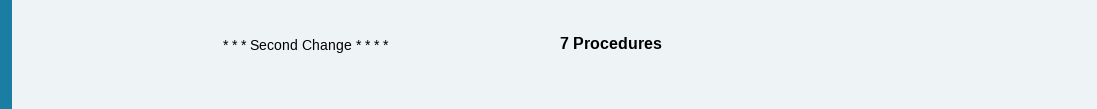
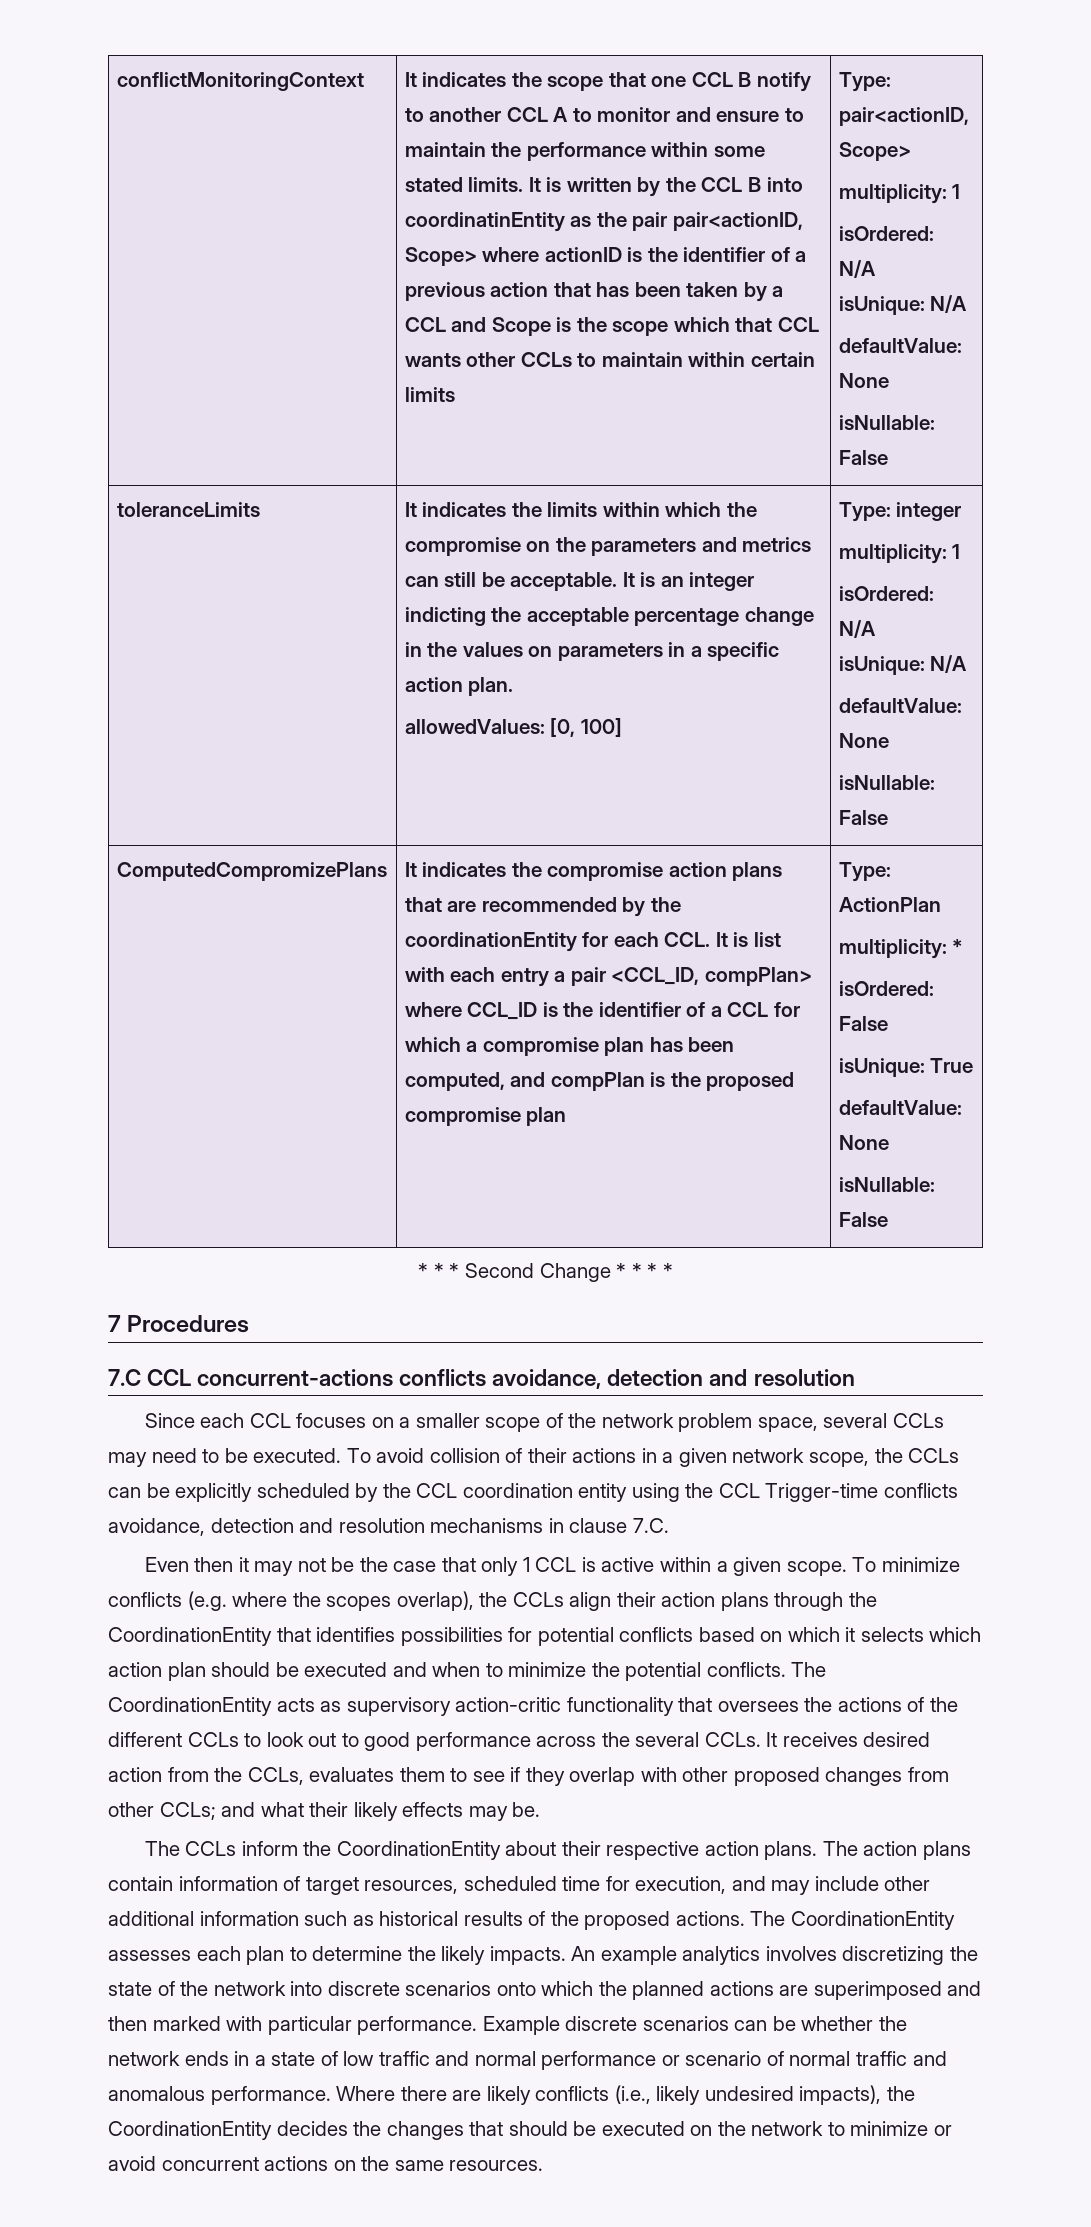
(223, 45) none -> [116,72,364,91] [404,72,812,92] [404,107,805,122] [404,142,765,161] [404,177,803,197] [404,212,803,232] [404,247,807,266] [404,282,784,302] [404,317,820,336] [404,352,815,367] [404,387,455,402] [838,72,891,92] [838,107,969,126] [838,142,911,161] [838,184,961,204] [838,226,934,241] [838,260,876,278] [838,295,968,315] [838,338,962,353] [838,373,889,388] [838,415,935,430] [838,450,888,465] [116,502,260,517] [404,502,757,517] [404,537,812,556] [404,572,755,591] [404,607,814,626] [404,642,780,661] [404,677,514,696] [404,718,622,737] [838,502,962,522] [838,544,961,564] [838,586,934,601] [838,620,876,638] [838,655,968,675] [838,698,962,713] [838,733,889,748] [838,775,935,790] [838,810,888,825] [116,862,387,881] [404,862,783,881] [404,897,681,917] [404,932,781,952] [404,967,812,987] [404,1002,801,1020] [404,1037,735,1056] [404,1072,795,1091] [404,1107,567,1126] [838,862,891,882] [838,897,941,912] [838,939,964,959] [838,981,934,996] [838,1016,888,1031] [838,1058,974,1077] [838,1100,962,1115] [838,1135,889,1150] [838,1177,935,1192] [838,1212,888,1227] conflictMonitoringContext | It indicates the scope that one CCL B notify to another CCL A to monitor and ensure to maintain the performance within some stated limits. It is written by the CCL B into coordinatinEntity as the pair pair<actionID, Scope> where actionID is the identifier of a previous action that has been taken by a CCL and Scope is the scope which that CCL wants other CCLs to maintain within certain limits | Type: pair<actionID, Scope> // multiplicity: 1 // isOrdered: N/A // isUnique: N/A // defaultValue: None // isNullable: False // toleranceLimits | It indicates the limits within which the compromise on the parameters and metrics can still be acceptable. It is an integer indicting the acceptable percentage change in the values on parameters in a specific action plan. // allowedValues: [0, 100] | Type: integer // multiplicity: 1 // isOrdered: N/A // isUnique: N/A // defaultValue: None // isNullable: False // ComputedCompromizePlans | It indicates the compromise action plans that are recommended by the coordinationEntity for each CCL. It is list with each entry a pair <CCL_ID, compPlan> where CCL_ID is the identifier of a CCL for which a compromise plan has been computed, and compPlan is the proposed compromise plan | Type: ActionPlan // multiplicity: * // isOrdered: False // isUnique: True // defaultValue: None // isNullable: False //
(663, 43) none -> [108,1369,855,1389] [144,1413,944,1432] [108,1448,960,1467] [108,1483,958,1502] [108,1518,669,1536] [144,1557,960,1576] [108,1591,877,1611] [108,1627,982,1646] [108,1662,827,1681] [108,1697,958,1716] [108,1732,931,1751] [108,1767,950,1786] [108,1802,541,1821] [144,1841,971,1860] [108,1876,931,1895] [108,1911,955,1930] [108,1946,978,1965] [108,1981,982,2000] [108,2016,907,2035] [108,2051,947,2070] [108,2085,915,2105] [108,2121,952,2140] [108,2156,544,2171] // 7.C CCL concurrent-actions conflicts avoidance, detection and resolution // Since each CCL focuses on a smaller scope of the network problem space, several CCLs may need to be executed. To avoid collision of their actions in a given network scope, the CCLs can be explicitly scheduled by the CCL coordination entity using the CCL Trigger-time conflicts avoidance, detection and resolution mechanisms in clause 7.C. // Even then it may not be the case that only 1 CCL is active within a given scope. To minimize conflicts (e.g. where the scopes overlap), the CCLs align their action plans through the CoordinationEntity that identifies possibilities for potential conflicts based on which it selects which action plan should be executed and when to minimize the potential conflicts. The CoordinationEntity acts as supervisory action-critic functionality that oversees the actions of the different CCLs to look out to good performance across the several CCLs. It receives desired action from the CCLs, evaluates them to see if they overlap with other proposed changes from other CCLs; and what their likely effects may be. // The CCLs inform the CoordinationEntity about their respective action plans. The action plans contain information of target resources, scheduled time for execution, and may include other additional information such as historical results of the proposed actions. The CoordinationEntity assesses each plan to determine the likely impacts. An example analytics involves discretizing the state of the network into discrete scenarios onto which the planned actions are superimposed and then marked with particular performance. Example discrete scenarios can be whether the network ends in a state of low traffic and normal performance or scenario of normal traffic and anomalous performance. Where there are likely conflicts (i.e., likely undesired impacts), the CoordinationEntity decides the changes that should be executed on the network to minimize or avoid concurrent actions on the same resources.

